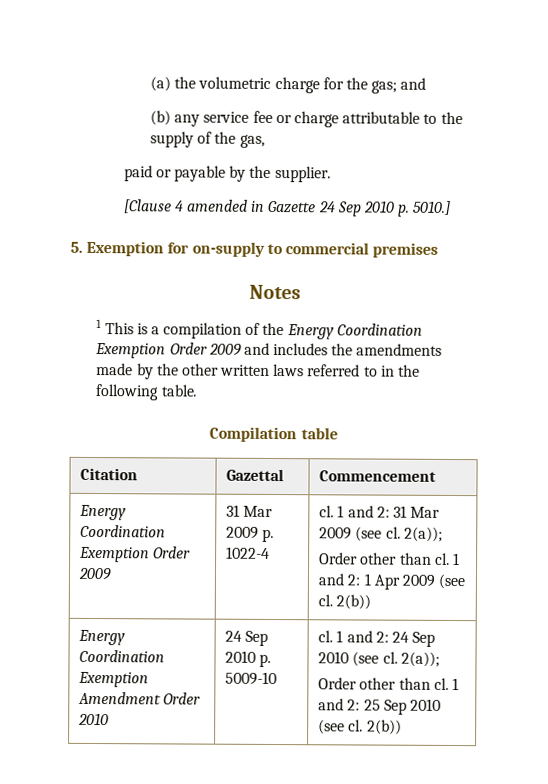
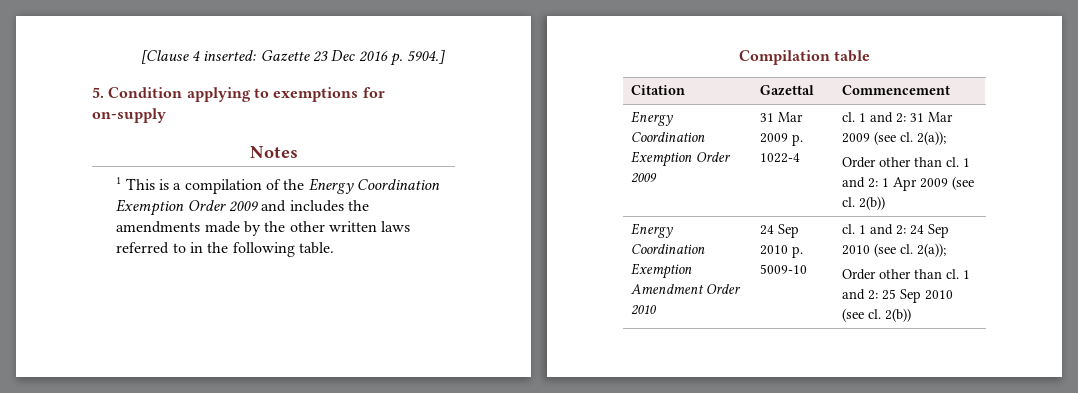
[150,76,427,94] [150,110,463,128] [150,131,265,148] [123,165,331,183] [122,199,452,217] [70,240,165,257] (a) the volumetric charge for the gas; and // (b) any service fee or charge attributable to the supply of the gas, // paid or payable by the supplier. // [Clause 4 amended in Gazette 24 Sep 2010 p. 5010.] // 5. Exemption -> [140,50,446,66] [92,87,359,102] [Clause 4 inserted: Gazette 23 Dec 2016 p. 5904.] // 5. Condition applying to exemptions
[266,242,439,258] to commercial premises -> (166, 115) none

